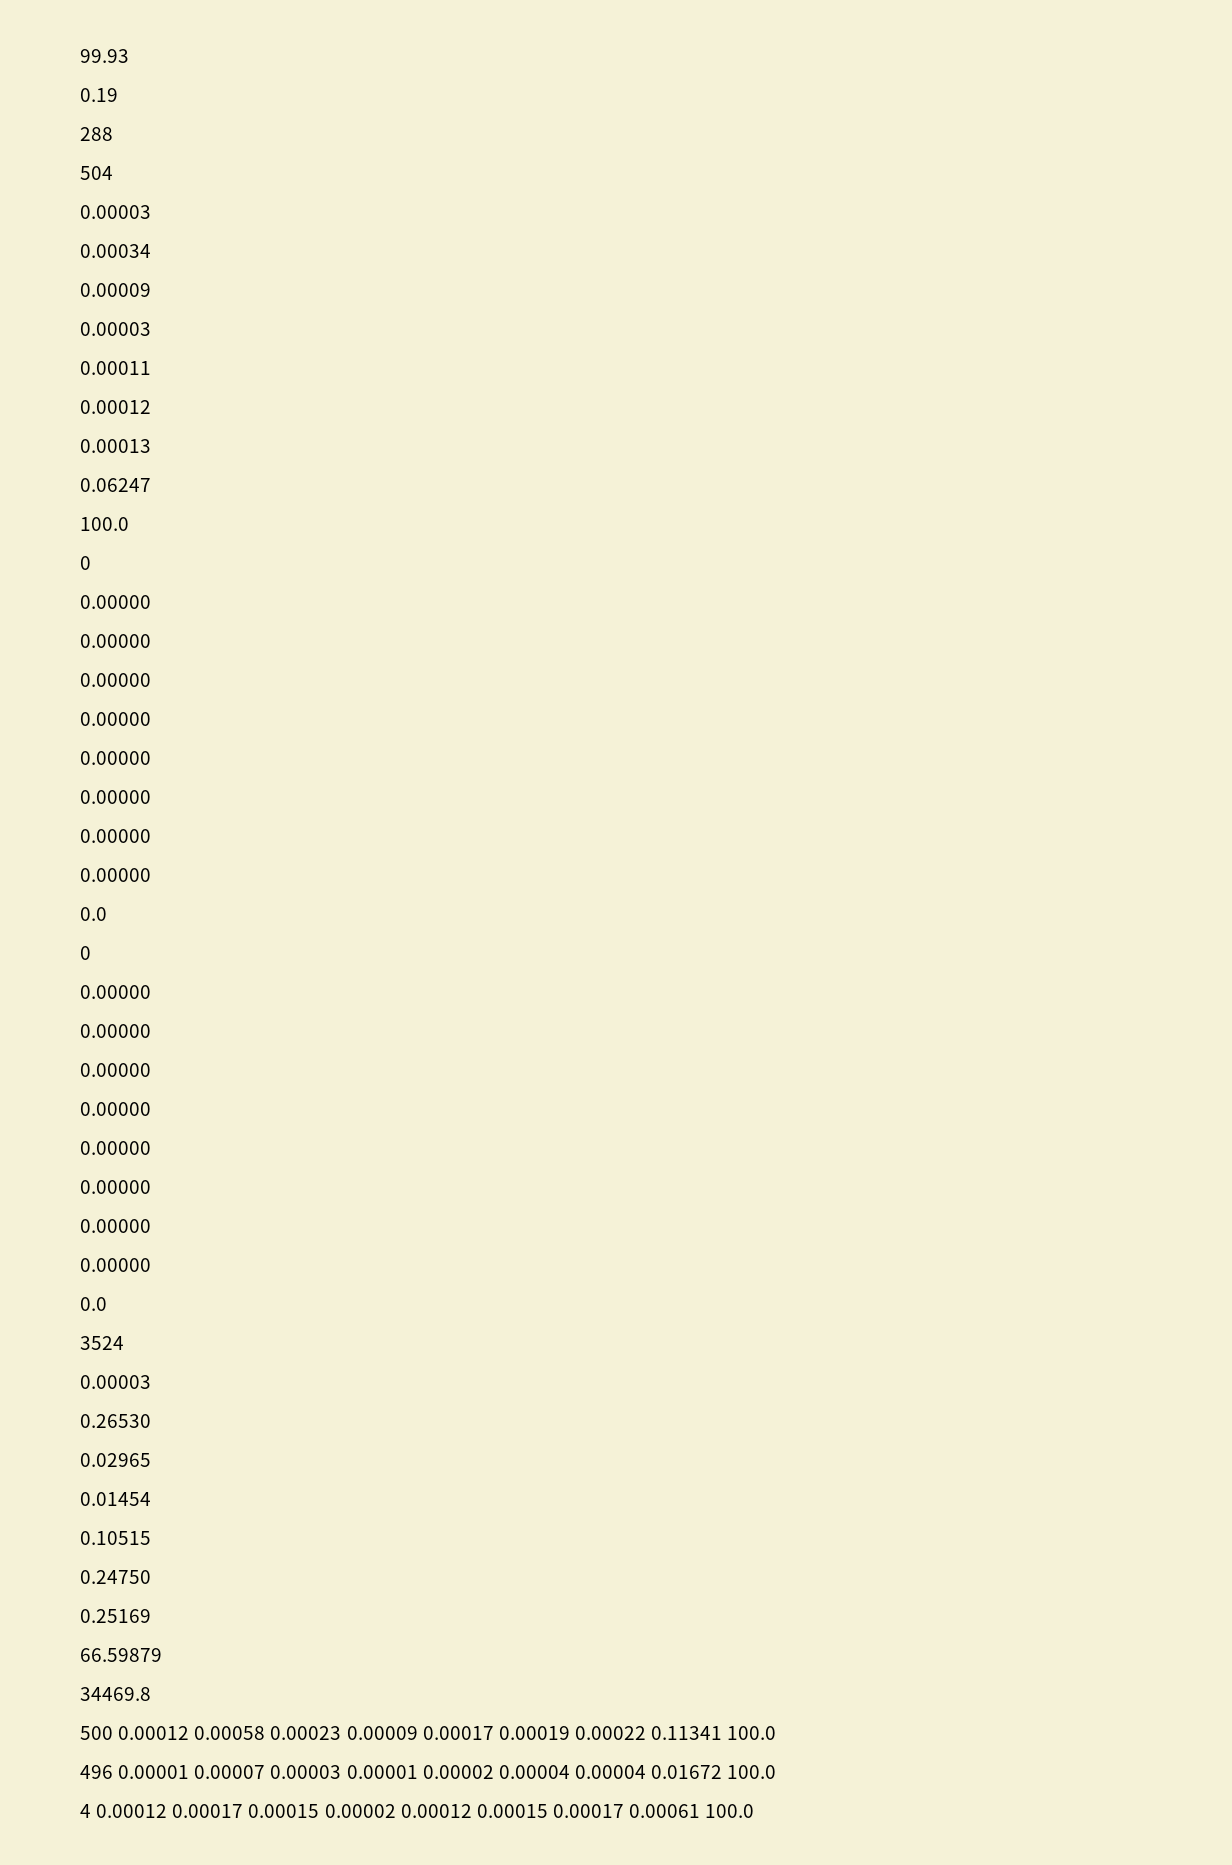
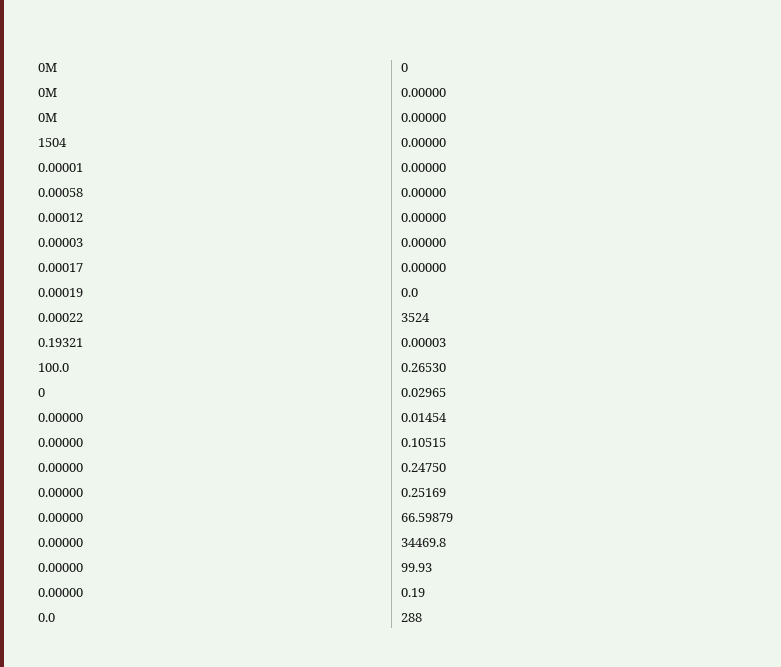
[80,49,129,63] [80,88,118,102] [80,127,113,141] [80,166,113,180] [80,205,151,219] [80,244,151,258] [80,283,151,297] [80,322,151,336] [80,361,151,375] [80,400,151,414] [80,439,151,453] [80,478,151,492] 99.93 // 0.19 // 288 // 504 // 0.00003 // 0.00034 // 0.00009 // 0.00003 // 0.00011 // 0.00012 // 0.00013 // 0.06247 -> [38,63,57,72] [38,88,57,97] [38,113,57,122] [38,138,67,147] [38,163,83,172] [38,188,83,197] [38,213,83,222] [38,238,83,247] [38,263,83,272] [38,288,83,297] [38,313,83,322] [38,338,83,347] 0M // 0M // 0M // 1504 // 0.00001 // 0.00058 // 0.00012 // 0.00003 // 0.00017 // 0.00019 // 0.00022 // 0.19321
[80,1726,777,1740] [80,1765,777,1779] [80,1804,755,1818] 500 0.00012 0.00058 0.00023 0.00009 0.00017 0.00019 0.00022 0.11341 100.0 // 496 0.00001 0.00007 0.00003 0.00001 0.00002 0.00004 0.00004 0.01672 100.0 // 4 0.00012 0.00017 0.00015 0.00002 0.00012 0.00015 0.00017 0.00061 100.0 -> [401,563,432,572] [401,588,425,597] [401,613,422,622] 99.93 // 0.19 // 288

